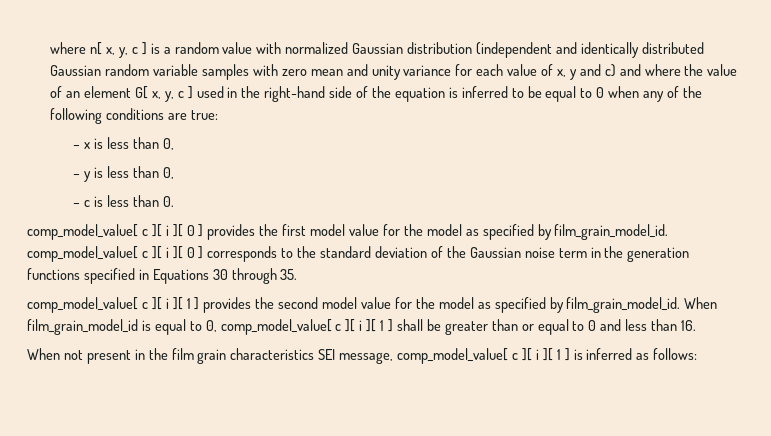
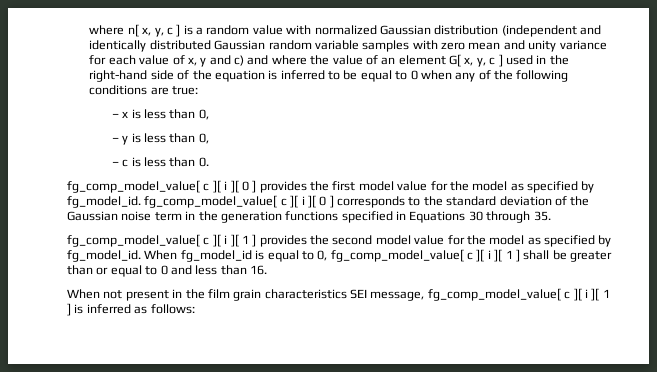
[27,224,138,240] comp_model_value[ -> [67,180,200,193] fg_comp_model_value[
[554,224,669,240] [27,246,138,262] film_grain_model_id. comp_model_value[ -> [67,195,278,208] fg_model_id. fg_comp_model_value[
[27,297,138,313] comp_model_value[ -> [67,234,200,247] fg_comp_model_value[
[566,297,718,313] [27,319,138,335] film_grain_model_id. When film_grain_model_id -> [67,250,252,262] fg_model_id. When fg_model_id
[220,319,332,335] comp_model_value[ -> [330,249,464,262] fg_comp_model_value[
[397,348,509,364] comp_model_value[ -> [427,288,561,301] fg_comp_model_value[

